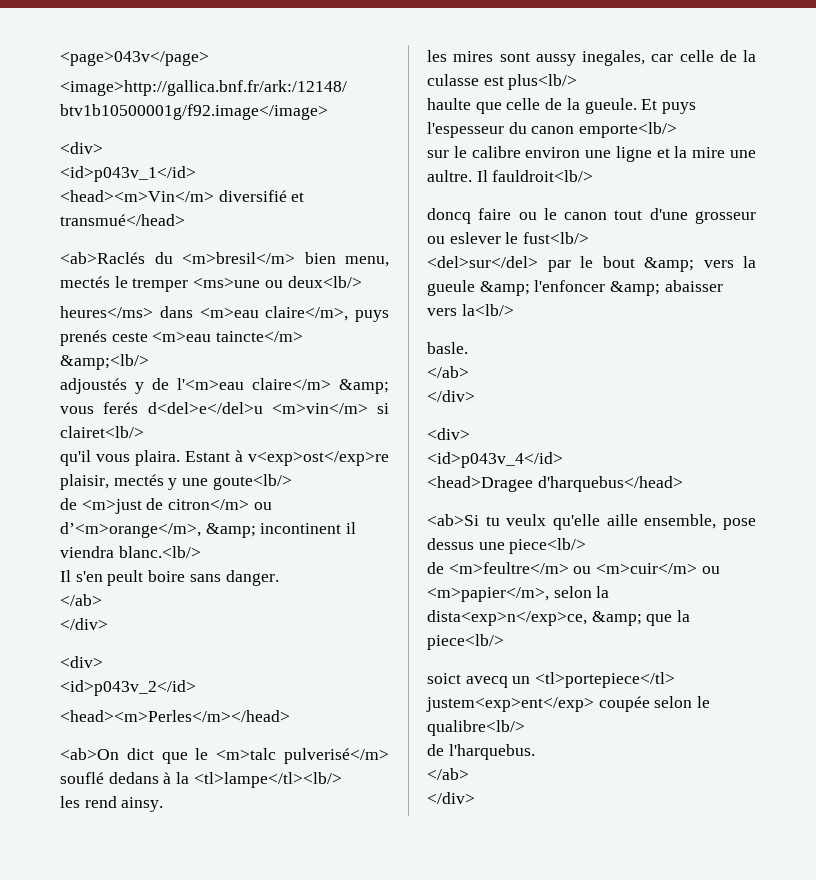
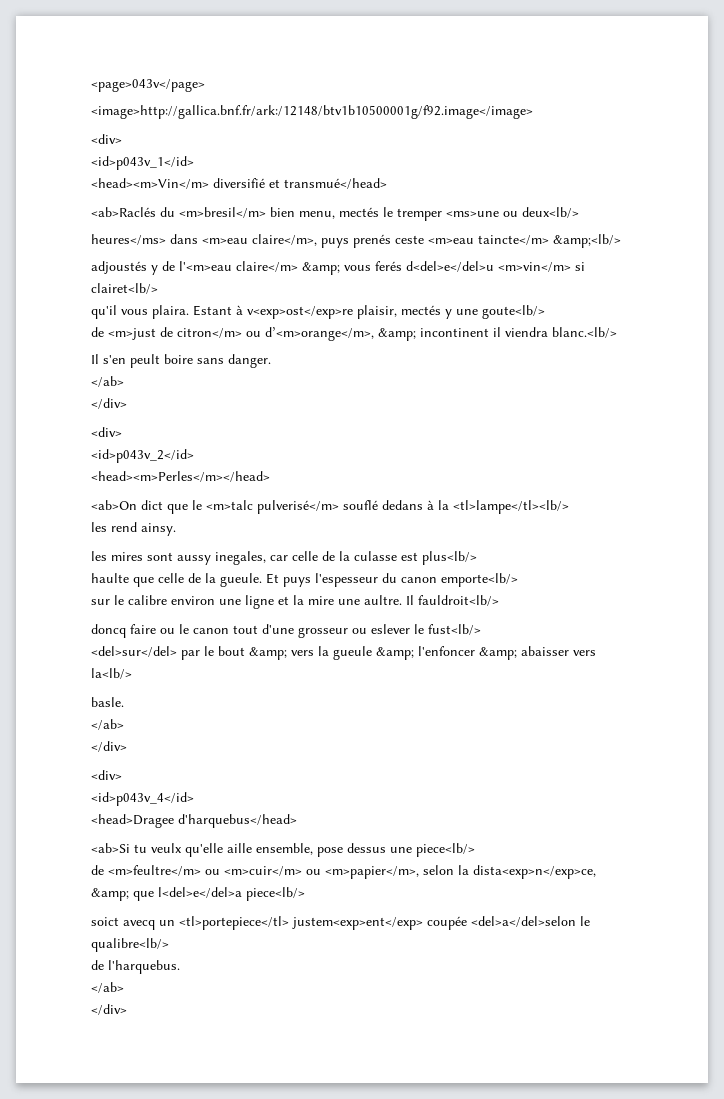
[677,610,691,622] la -> [158,887,242,898] l<del>e</del>a
[654,696,693,708] selon -> [471,916,576,927] <del>a</del>selon

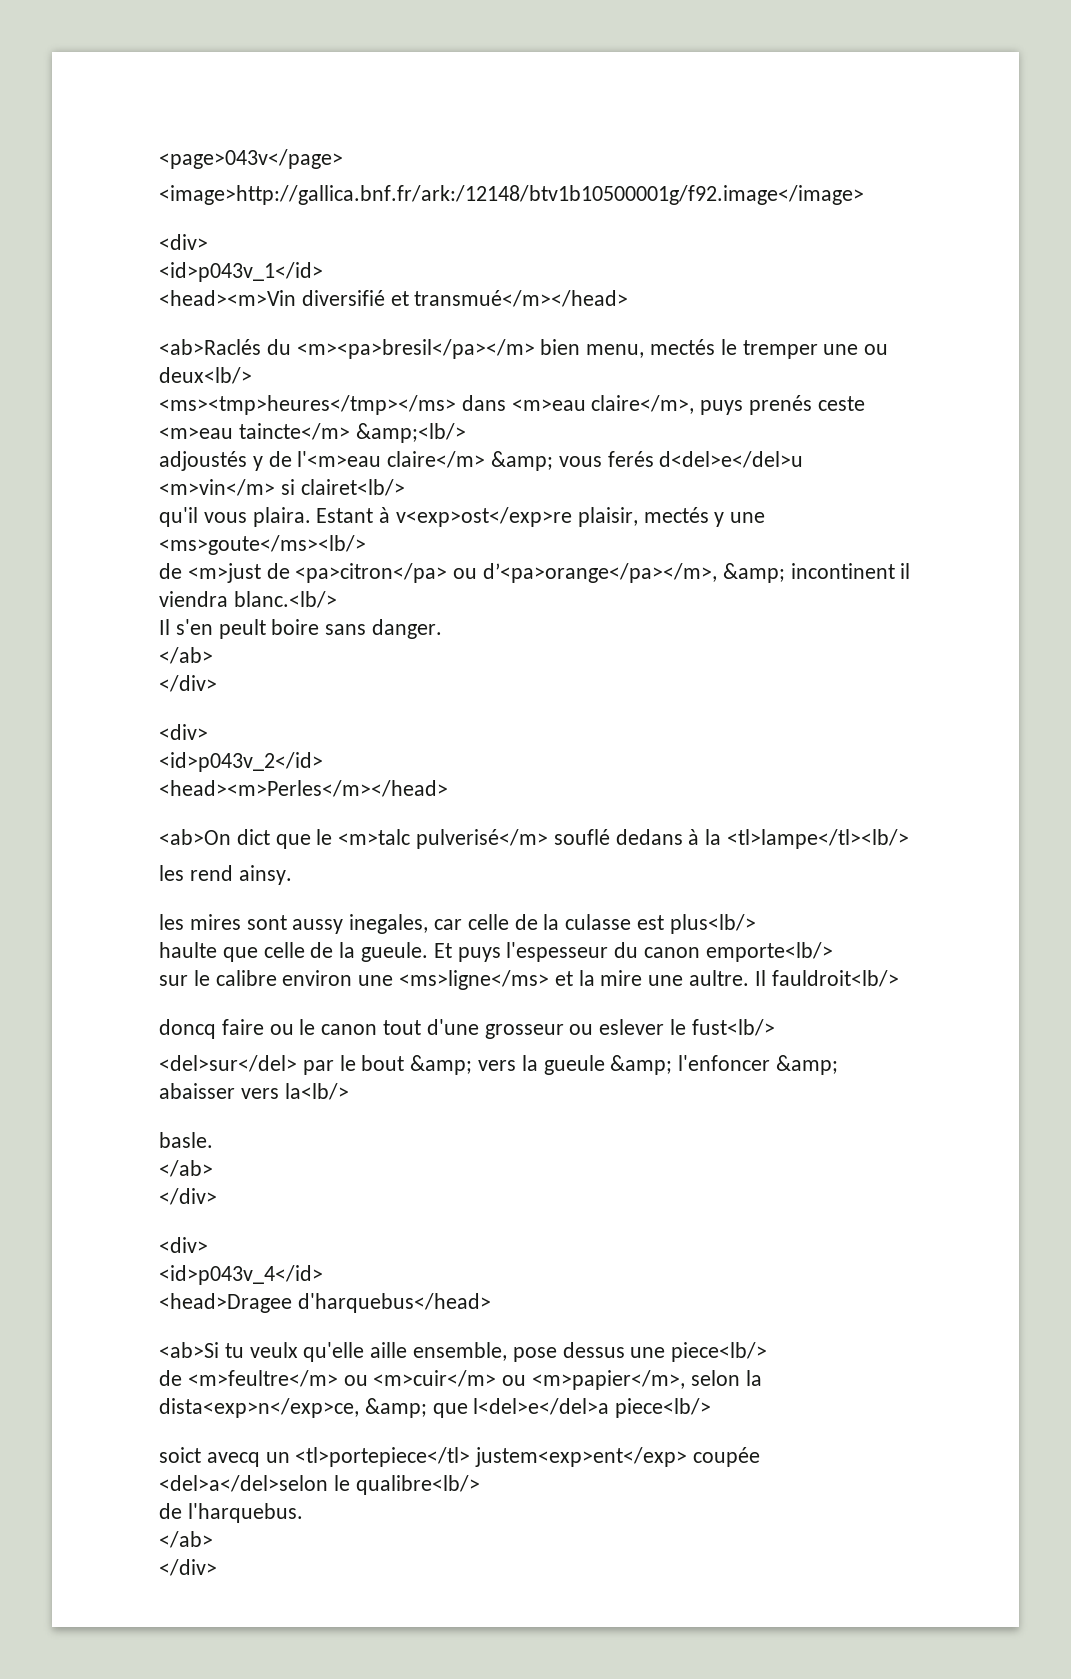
[91,178,209,189] <head><m>Vin</m> -> [159,290,296,306] <head><m>Vin
[284,178,387,189] transmué</head> -> [414,290,629,307] transmué</m></head>
[179,207,266,218] <m>bresil</m> -> [296,339,535,359] <m><pa>bresil</pa></m>
[446,211,499,217] <ms>une -> [823,344,859,355] une
[91,234,166,245] heures</ms> -> [159,395,456,415] <ms><tmp>heures</tmp></ms>
[482,305,545,319] goute<lb/> -> [159,535,366,555] <ms>goute</ms><lb/>
[177,327,374,341] citron</m> ou d’<m>orange</m>, -> [295,563,718,583] <pa>citron</pa> ou d’<pa>orange</pa></m>,
[245,595,274,609] ligne -> [399,970,550,990] <ms>ligne</ms>

